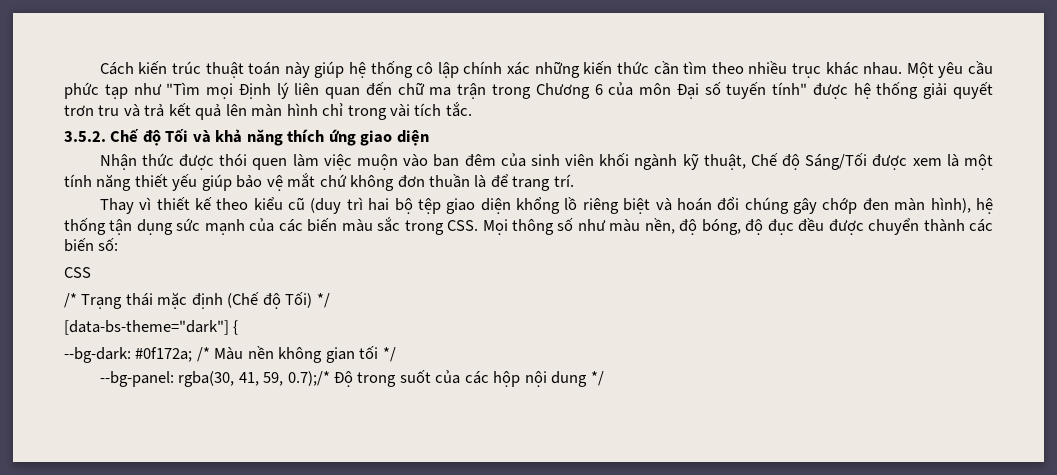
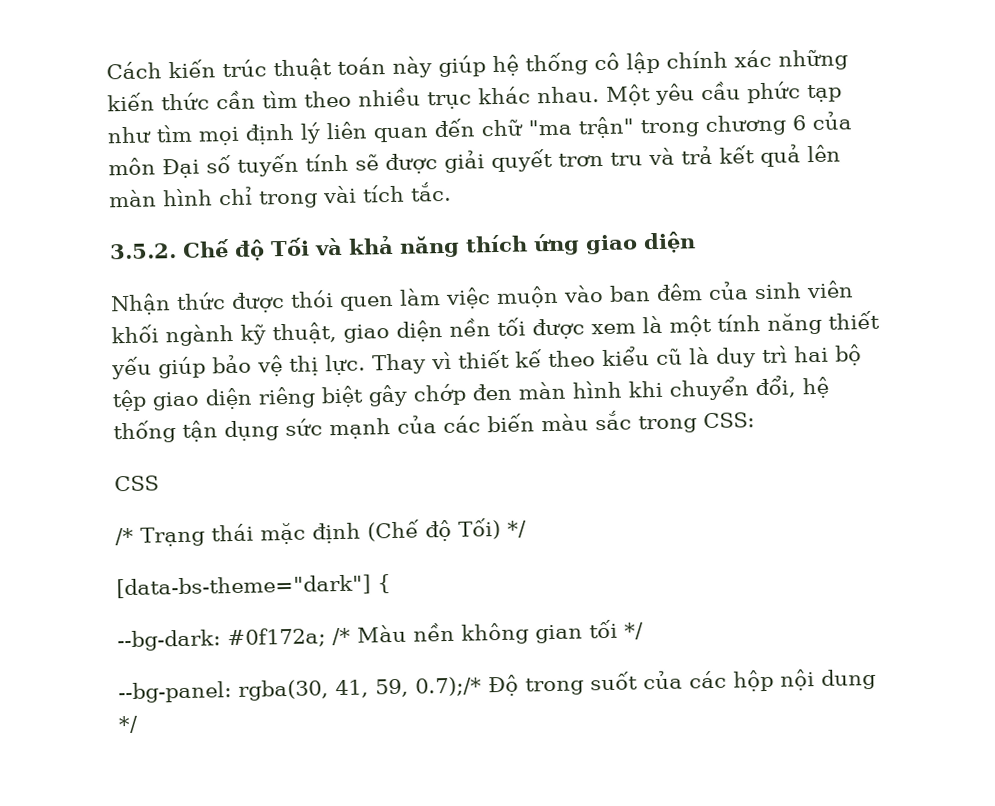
[166,82,271,99] "Tìm mọi Định -> [156,123,295,146] tìm mọi định
[429,83,590,99] ma trận trong Chương -> [528,114,786,139] "ma trận" trong chương
[772,82,919,99] tính" được hệ thống -> [305,153,438,175] tính sẽ được
[750,153,868,170] Chế độ Sáng/Tối -> [343,317,526,343] giao diện nền tối
[287,173,574,191] mắt chứ không đơn thuần là để trang trí. // -> [289,354,366,376] thị lực.
[310,198,342,214] (duy -> [688,347,756,368] là duy
[516,197,971,214] khổng lồ riêng biệt và hoán đổi chúng gây chớp đen màn hình), -> [258,375,796,409] riêng biệt gây chớp đen màn hình khi chuyển đổi,
[447,218,993,235] [64,238,119,252] CSS. Mọi thông số như màu nền, độ bóng, độ đục đều được chuyển thành các biến số: -> [703,412,755,429] CSS:

